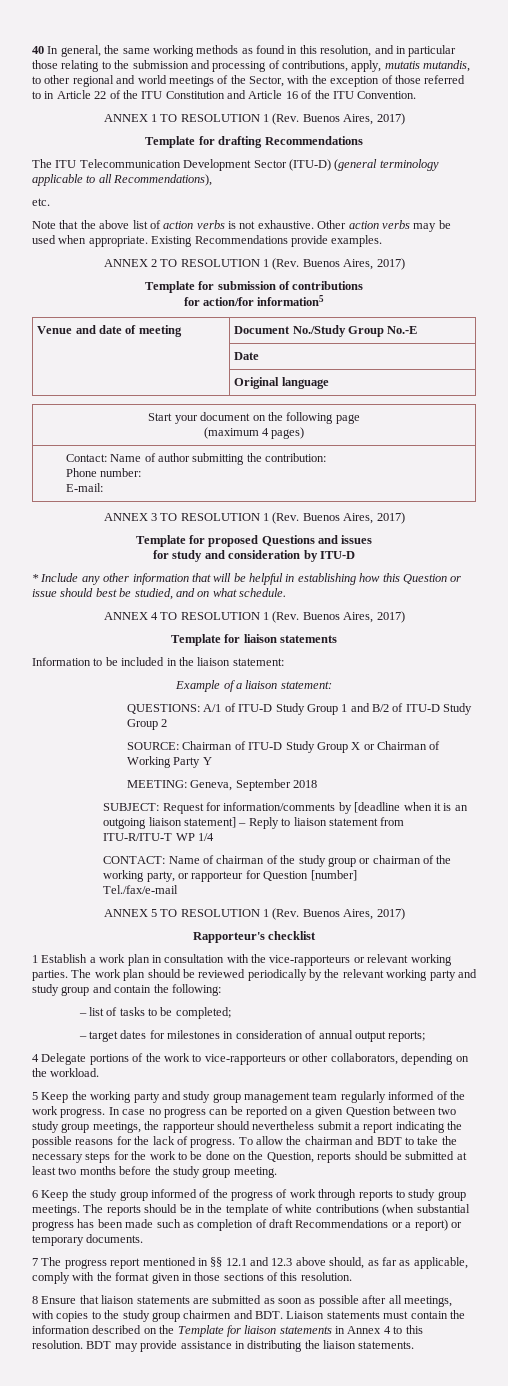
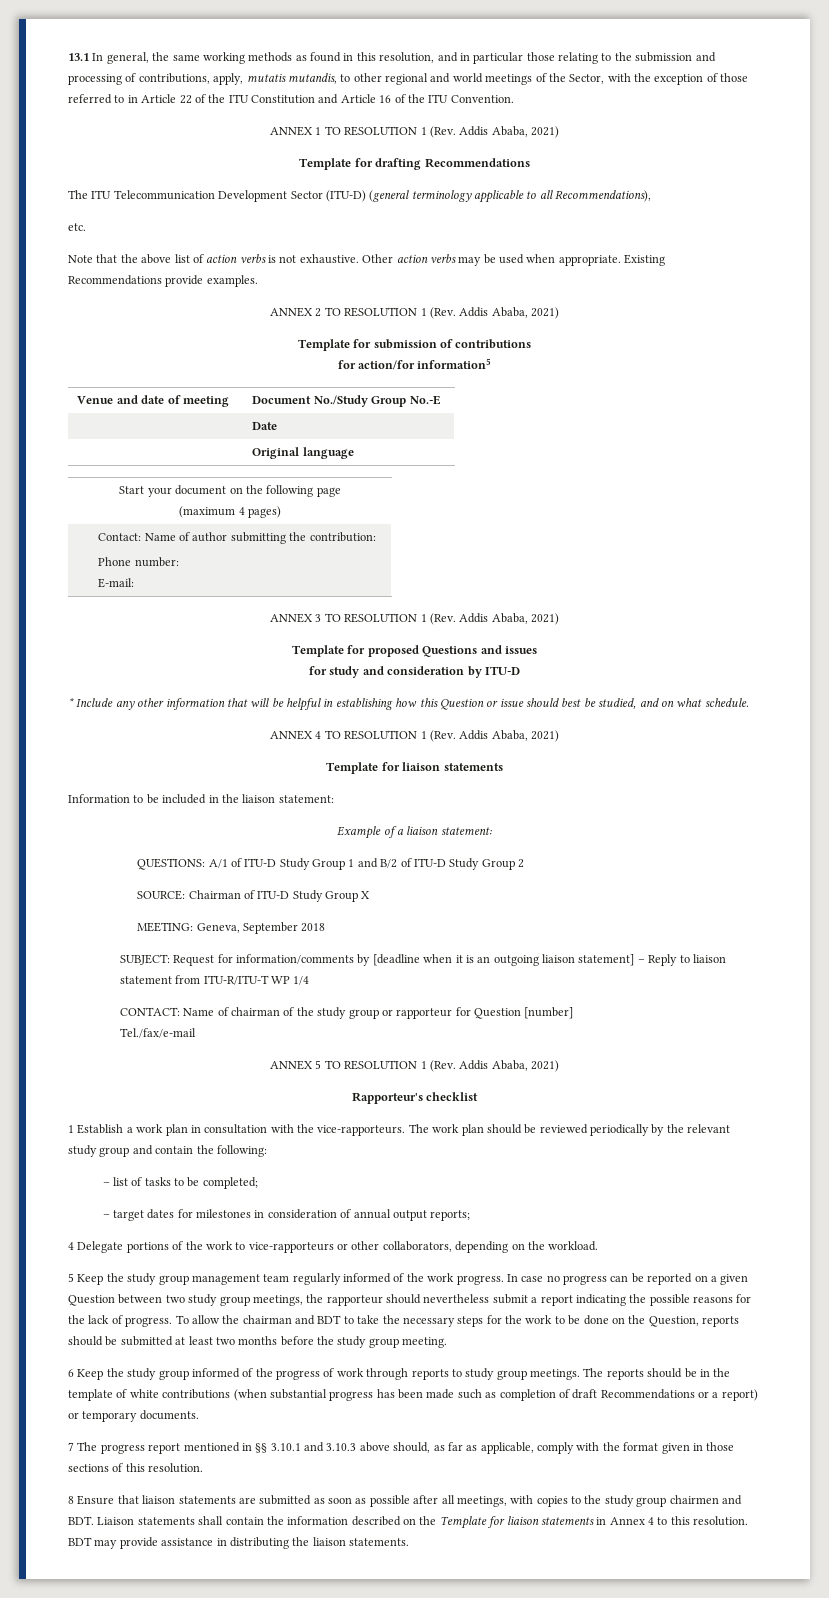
[32,46,44,54] 40 -> [68,53,89,61] 13.1
[302,113,405,125] Buenos Aires, 2017) -> [459,126,559,138] Addis Ababa, 2021)
[302,258,405,270] Buenos Aires, 2017) -> [459,307,559,319] Addis Ababa, 2021)
[302,512,405,524] Buenos Aires, 2017) -> [459,613,559,625] Addis Ababa, 2021)
[302,611,405,623] Buenos Aires, 2017) -> [459,730,559,742] Addis Ababa, 2021)
[363,741,441,750] [127,756,212,768] or Chairman of Working Party Y -> (371, 895) none
[372,855,452,864] [103,870,190,882] chairman of the working party, or -> (393, 1012) none
[302,908,405,920] Buenos Aires, 2017) -> [459,1060,559,1072] Addis Ababa, 2021)
[269,954,452,966] [32,970,68,981] vice-rapporteurs or relevant working parties. -> [317,1125,406,1136] vice-rapporteurs.
[386,969,477,981] working party and -> (731, 1128) none
[90,1091,181,1103] working party and -> (124, 1277) none
[225,1257,293,1266] 12.1 and 12.3 -> [270,1442,357,1452] 3.10.1 and 3.10.3
[383,1311,409,1319] must -> [198,1516,224,1525] shall

